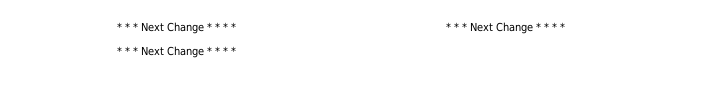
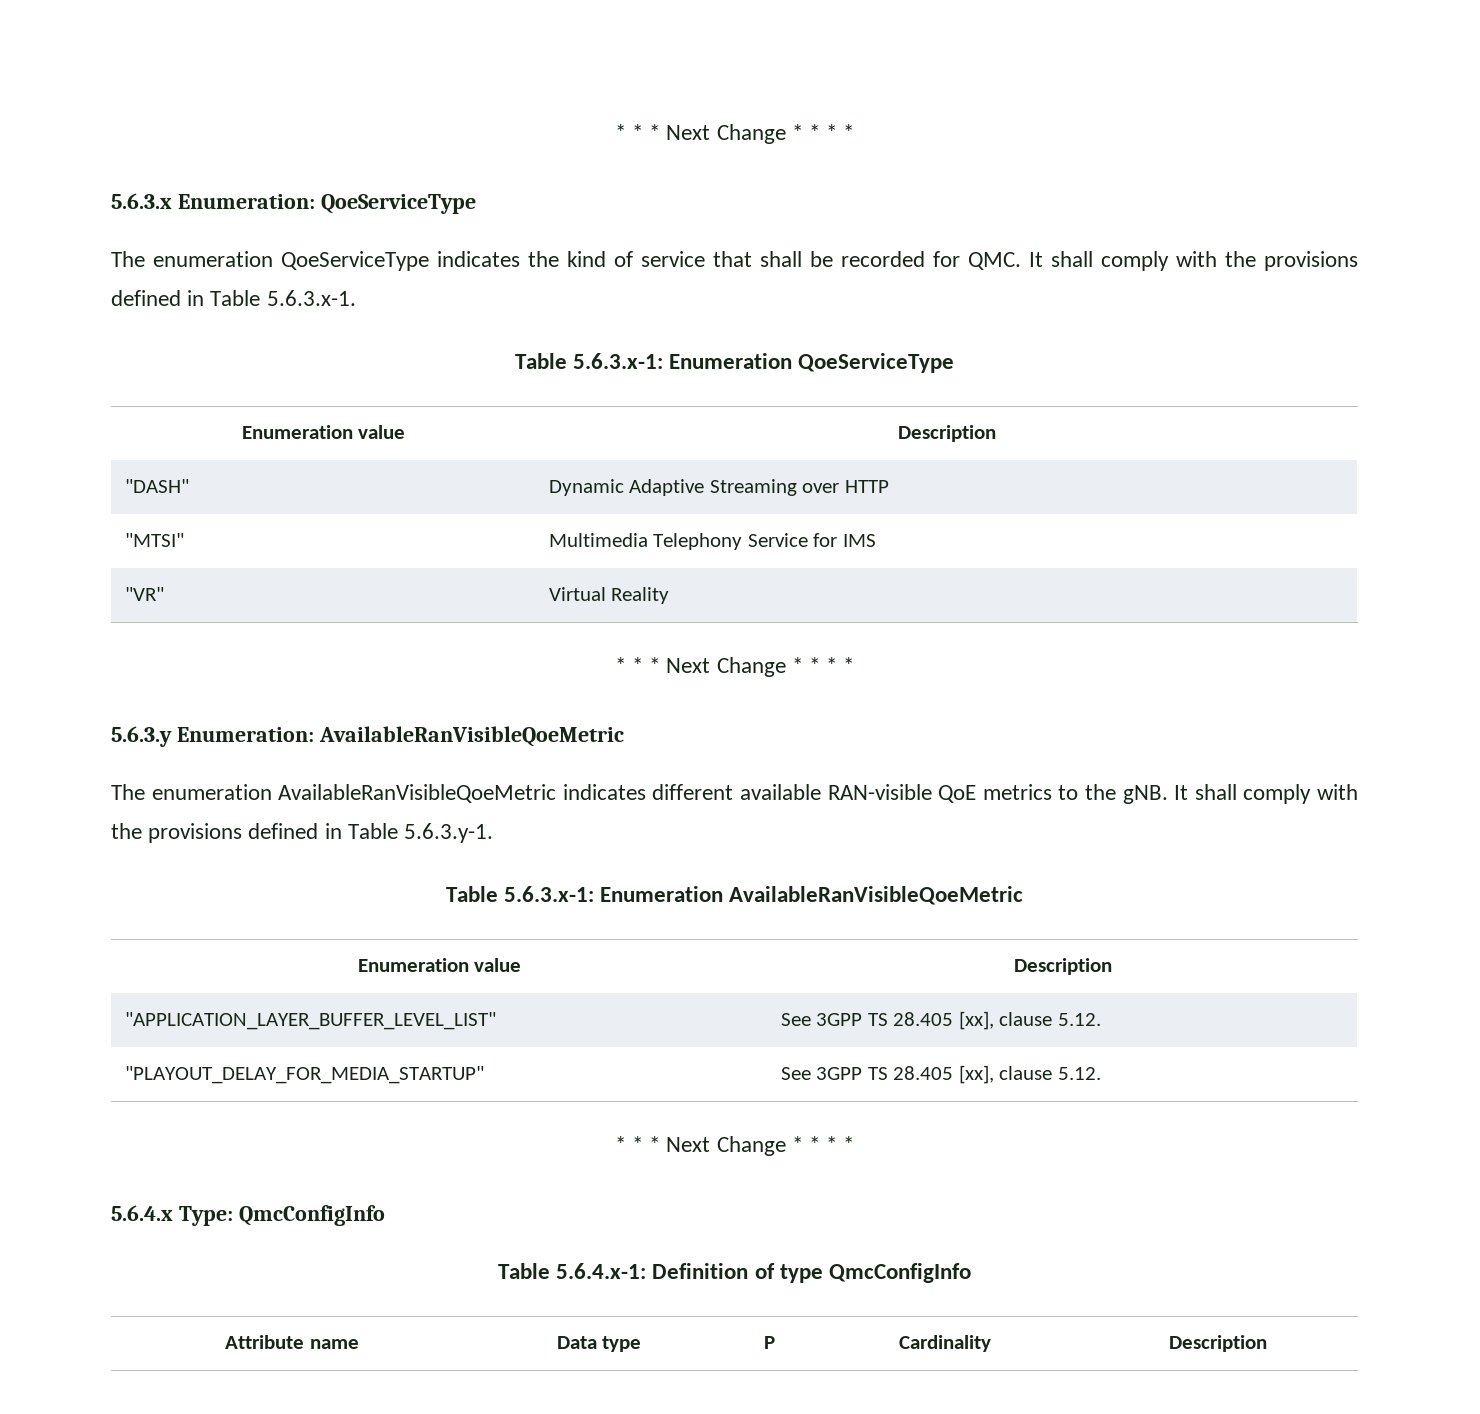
[116,22,236,34] [116,46,236,58] [445,22,565,34] * * * Next Change * * * * // * * * Next Change * * * * // * * * Next Change * * * * -> [614,124,855,144] [111,193,476,214] [111,251,1358,271] [111,290,356,306] [514,353,955,373] [241,425,406,439] [897,425,996,442] [124,479,189,493] [548,479,889,496] [124,533,184,547] [548,533,876,550] [124,587,164,601] [548,587,670,604] [614,657,855,677] [111,726,624,747] [111,784,1358,804] [111,823,494,843] [445,886,1024,905] [357,958,522,972] [1013,958,1112,975] [124,1012,496,1030] [780,1011,1101,1030] [124,1066,484,1084] [780,1065,1101,1084] [614,1136,855,1156] [111,1205,385,1226] [497,1263,972,1283] [225,1335,359,1349] [556,1336,642,1352] [763,1336,775,1349] [899,1335,991,1352] [1168,1335,1267,1352] * * * Next Change * * * * // 5.6.3.x Enumeration: QoeServiceType // The enumeration QoeServiceType indicates the kind of service that shall be recorded for QMC. It shall comply with the provisions defined in Table 5.6.3.x-1. // Table 5.6.3.x-1: Enumeration QoeServiceType // Enumeration value | Description // "DASH" | Dynamic Adaptive Streaming over HTTP // "MTSI" | Multimedia Telephony Service for IMS // "VR" | Virtual Reality // * * * Next Change * * * * // 5.6.3.y Enumeration: AvailableRanVisibleQoeMetric // The enumeration AvailableRanVisibleQoeMetric indicates different available RAN-visible QoE metrics to the gNB. It shall comply with the provisions defined in Table 5.6.3.y-1. // Table 5.6.3.x-1: Enumeration AvailableRanVisibleQoeMetric // Enumeration value | Description // "APPLICATION_LAYER_BUFFER_LEVEL_LIST" | See 3GPP TS 28.405 [xx], clause 5.12. // "PLAYOUT_DELAY_FOR_MEDIA_STARTUP" | See 3GPP TS 28.405 [xx], clause 5.12. // * * * Next Change * * * * // 5.6.4.x Type: QmcConfigInfo // Table 5.6.4.x-1: Definition of type QmcConfigInfo // Attribute name | Data type | P | Cardinality | Description

